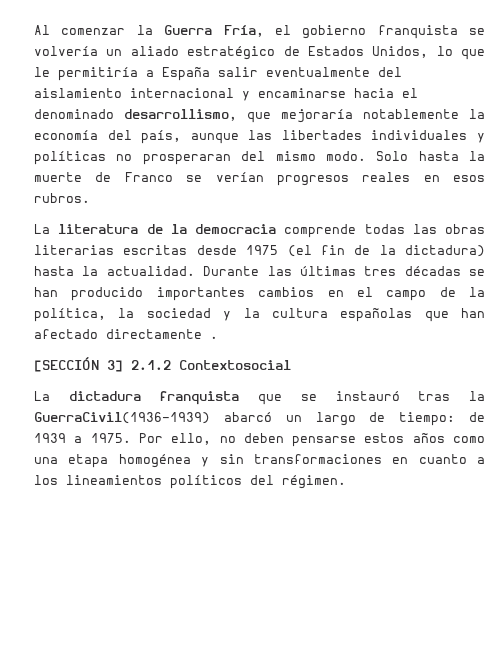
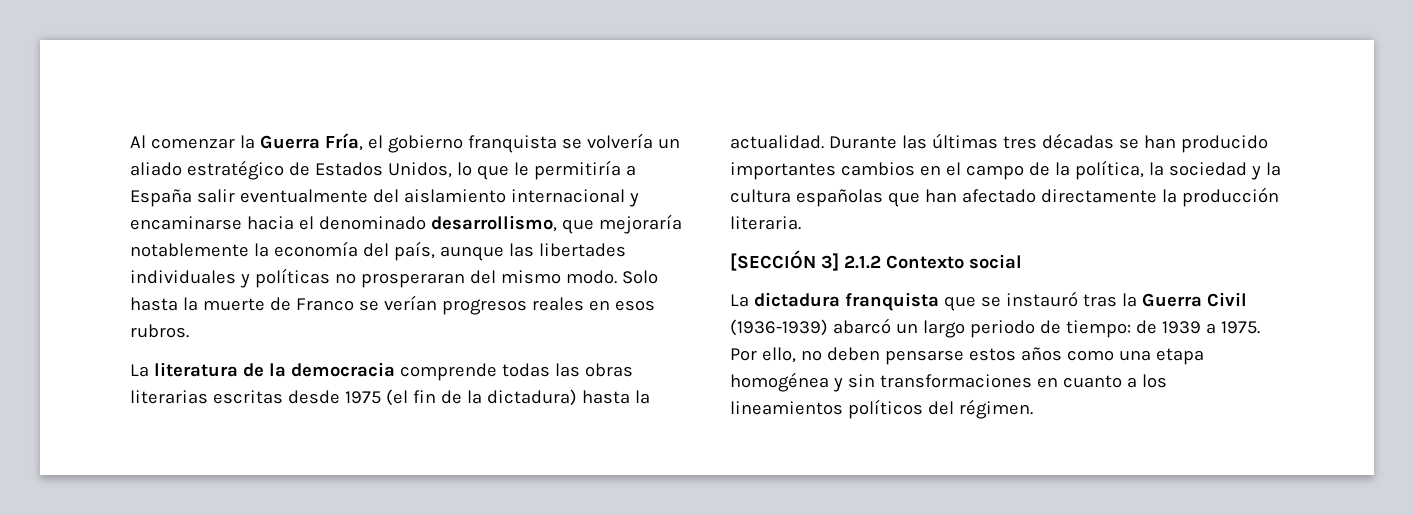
[210,336,218,339] . -> [1161,187,1279,207] [730,216,801,230] la producción literaria.
[179,360,291,370] Contextosocial -> [885,254,1022,269] Contexto social
[34,412,210,424] GuerraCivil(1936-1939) -> [1141,292,1247,307] [730,319,828,336] Guerra Civil (1936-1939)
(356, 419) none -> [969,320,1035,338] periodo

